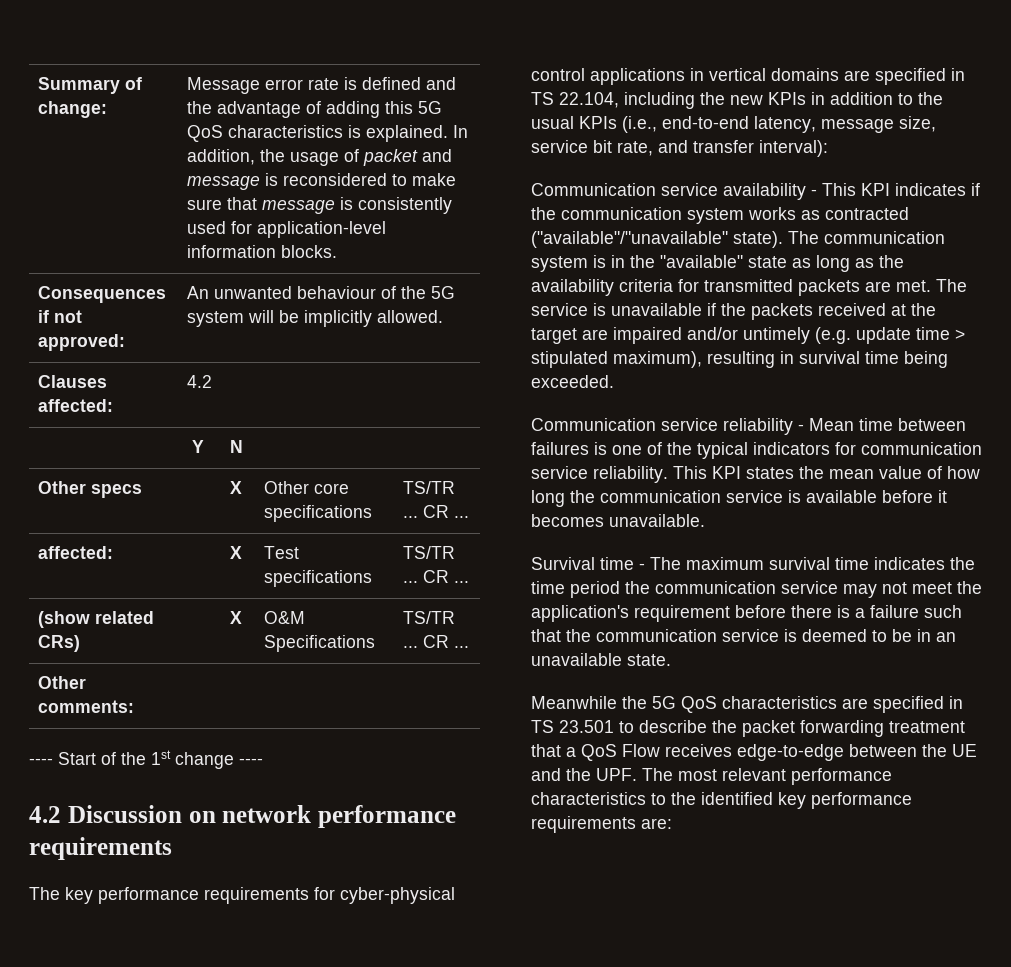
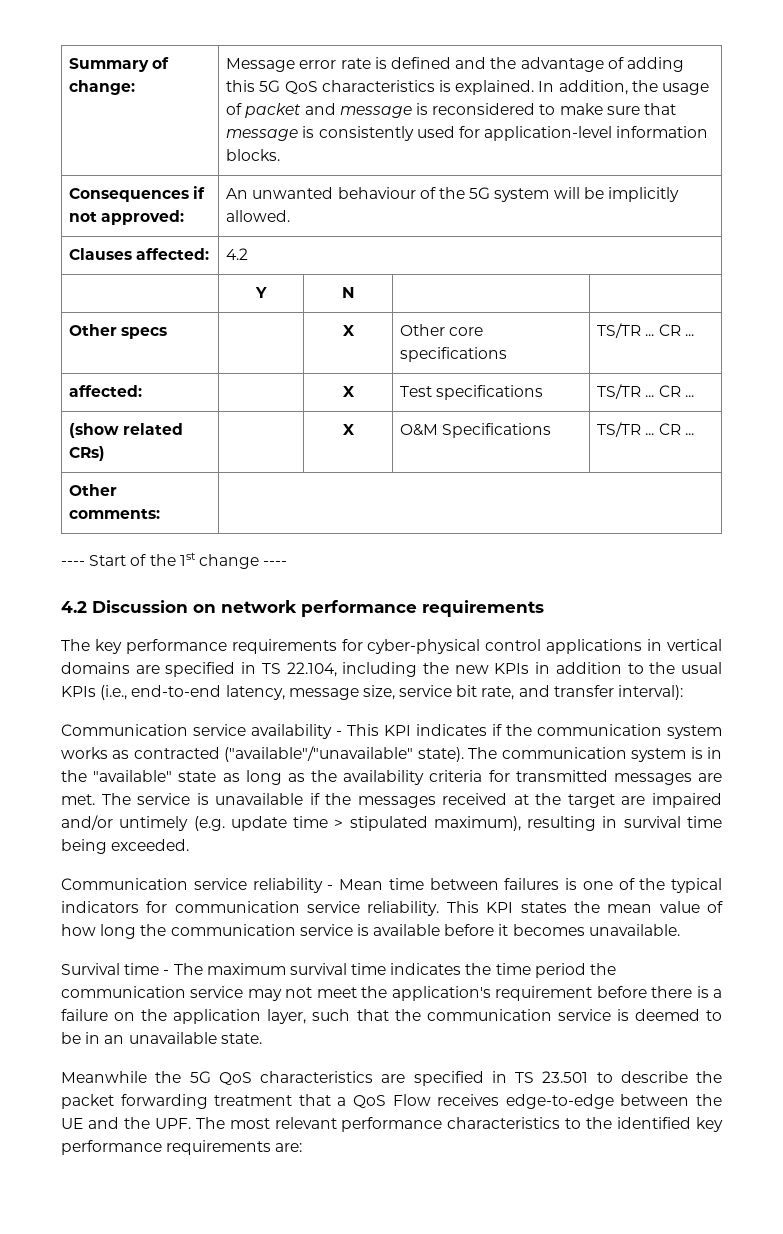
[798,279,860,296] packets -> [613,773,692,785] messages
[751,303,813,320] packets -> [357,796,436,808] messages
(919, 611) none -> [114,1009,307,1024] on the application layer,

